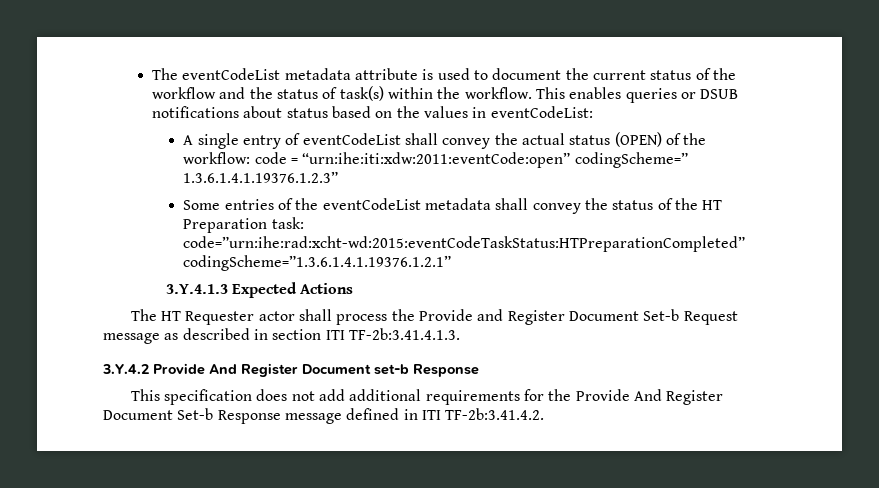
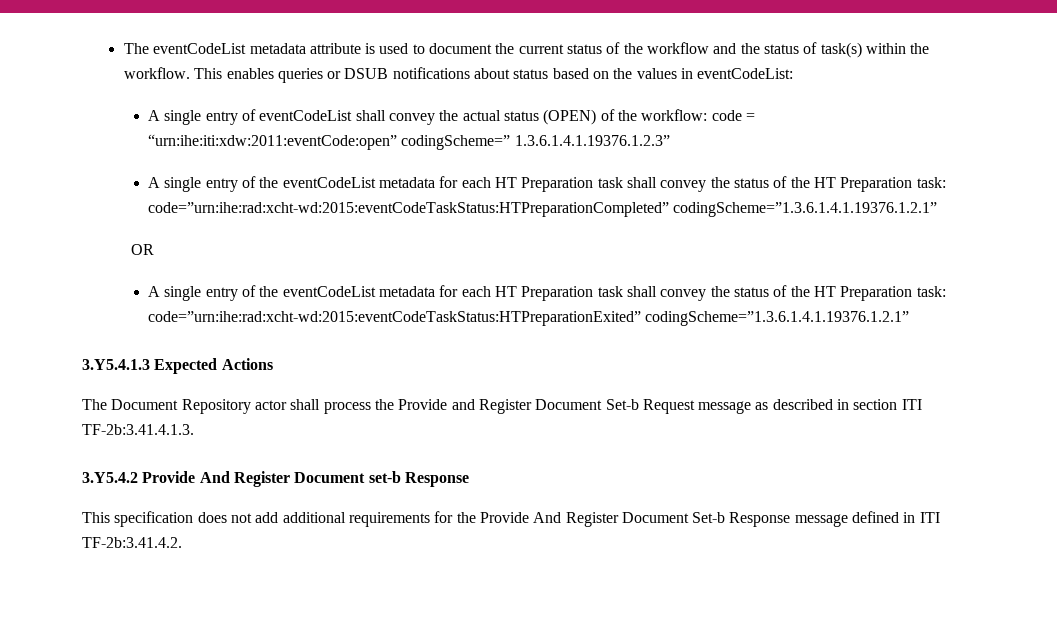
[183,198,492,210] Some entries of the eventCodeList metadata -> [148,176,623,192] A single entry of the eventCodeList metadata for each HT Preparation task
[165,284,228,294] 3.Y.4.1.3 -> [130,244,154,255] [148,285,946,301] [148,311,910,326] [82,359,150,370] OR // A single entry of the eventCodeList metadata for each HT Preparation task shall convey the status of the HT Preparation task: code=”urn:ihe:rad:xcht-wd:2015:eventCodeTaskStatus:HTPreparationExited” codingScheme=”1.3.6.1.4.1.19376.1.2.1” // 3.Y5.4.1.3
[160,311,255,325] HT Requester -> [111,399,251,414] Document Repository
[102,364,149,374] 3.Y.4.2 -> [82,472,138,483] 3.Y5.4.2

